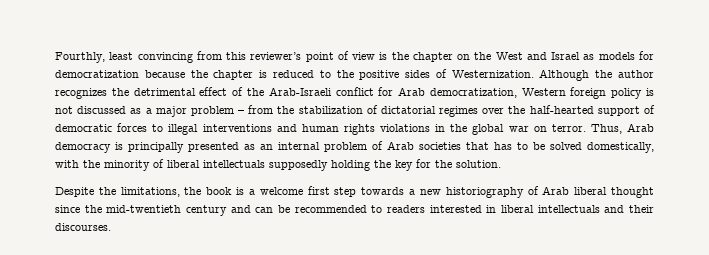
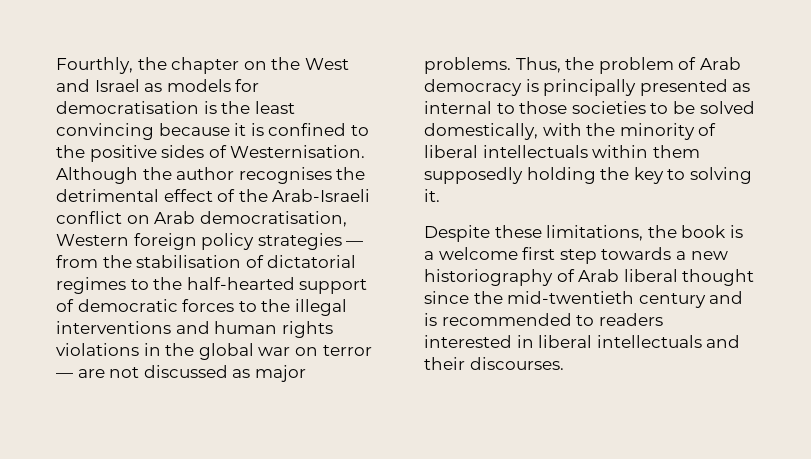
[109,51,388,63] least convincing from this reviewer’s point of view is -> (133, 65) none
[55,70,314,80] democratization because the chapter is reduced -> [56,101,295,114] [56,123,347,140] democratisation is the least convincing because it is confined
[451,70,534,78] Westernization. -> [230,145,366,158] Westernisation.
[55,88,107,99] recognizes -> [238,167,332,184] recognises
[378,87,654,99] [55,106,245,117] for Arab democratization, Western foreign policy is not discussed as a major problem – -> [126,211,347,227] [56,233,364,250] on Arab democratisation, Western foreign policy strategies —
[298,106,363,114] stabilization -> [136,255,242,268] stabilisation
[482,108,505,114] over -> [130,279,149,290] to
(164, 128) none -> [261,299,291,312] the
[551,124,622,134] terror. Thus, -> [322,345,372,356] [56,365,306,382] [424,57,697,74] terror — are not discussed as major problems. Thus, the problem of
[260,141,512,152] an internal problem of Arab societies that has -> [424,101,646,114] internal to those societies
(265, 164) none -> [592,145,700,158] within them
[416,159,501,168] for the solution. -> [667,167,752,184] [424,189,440,202] to solving it.
[98,187,116,195] the -> [494,225,542,238] these
[255,205,290,213] can be -> [424,313,437,326] is

